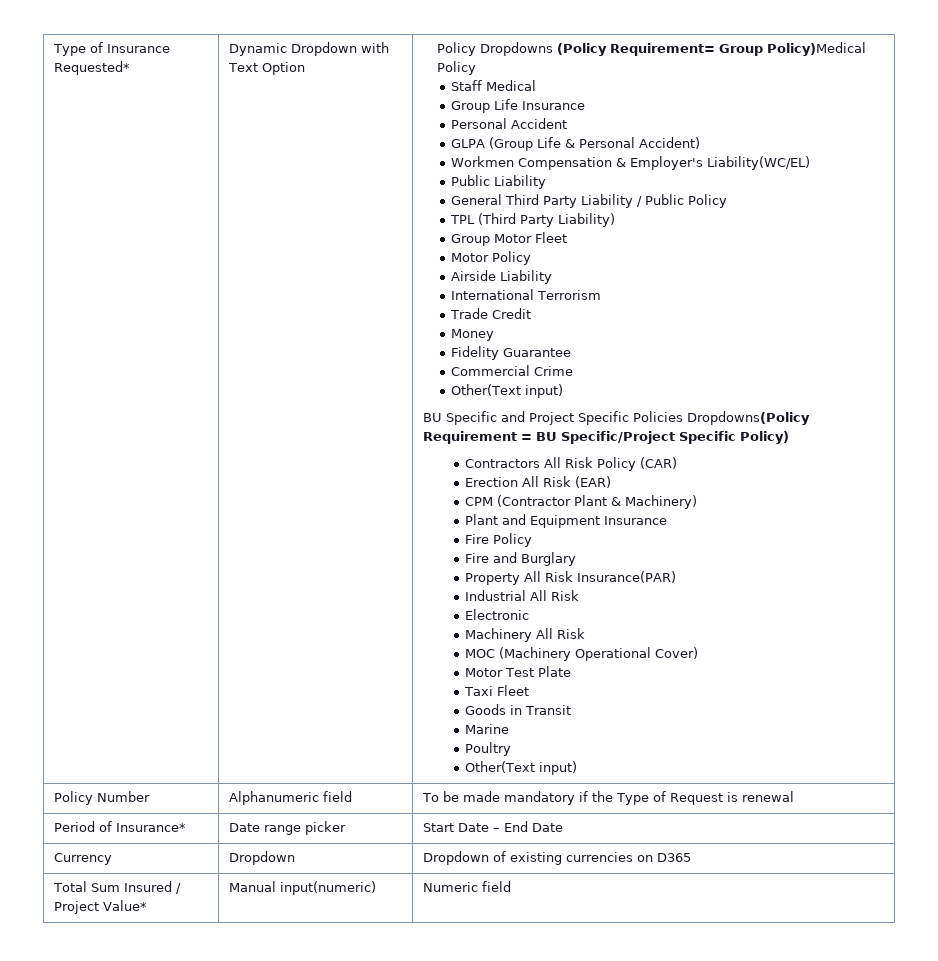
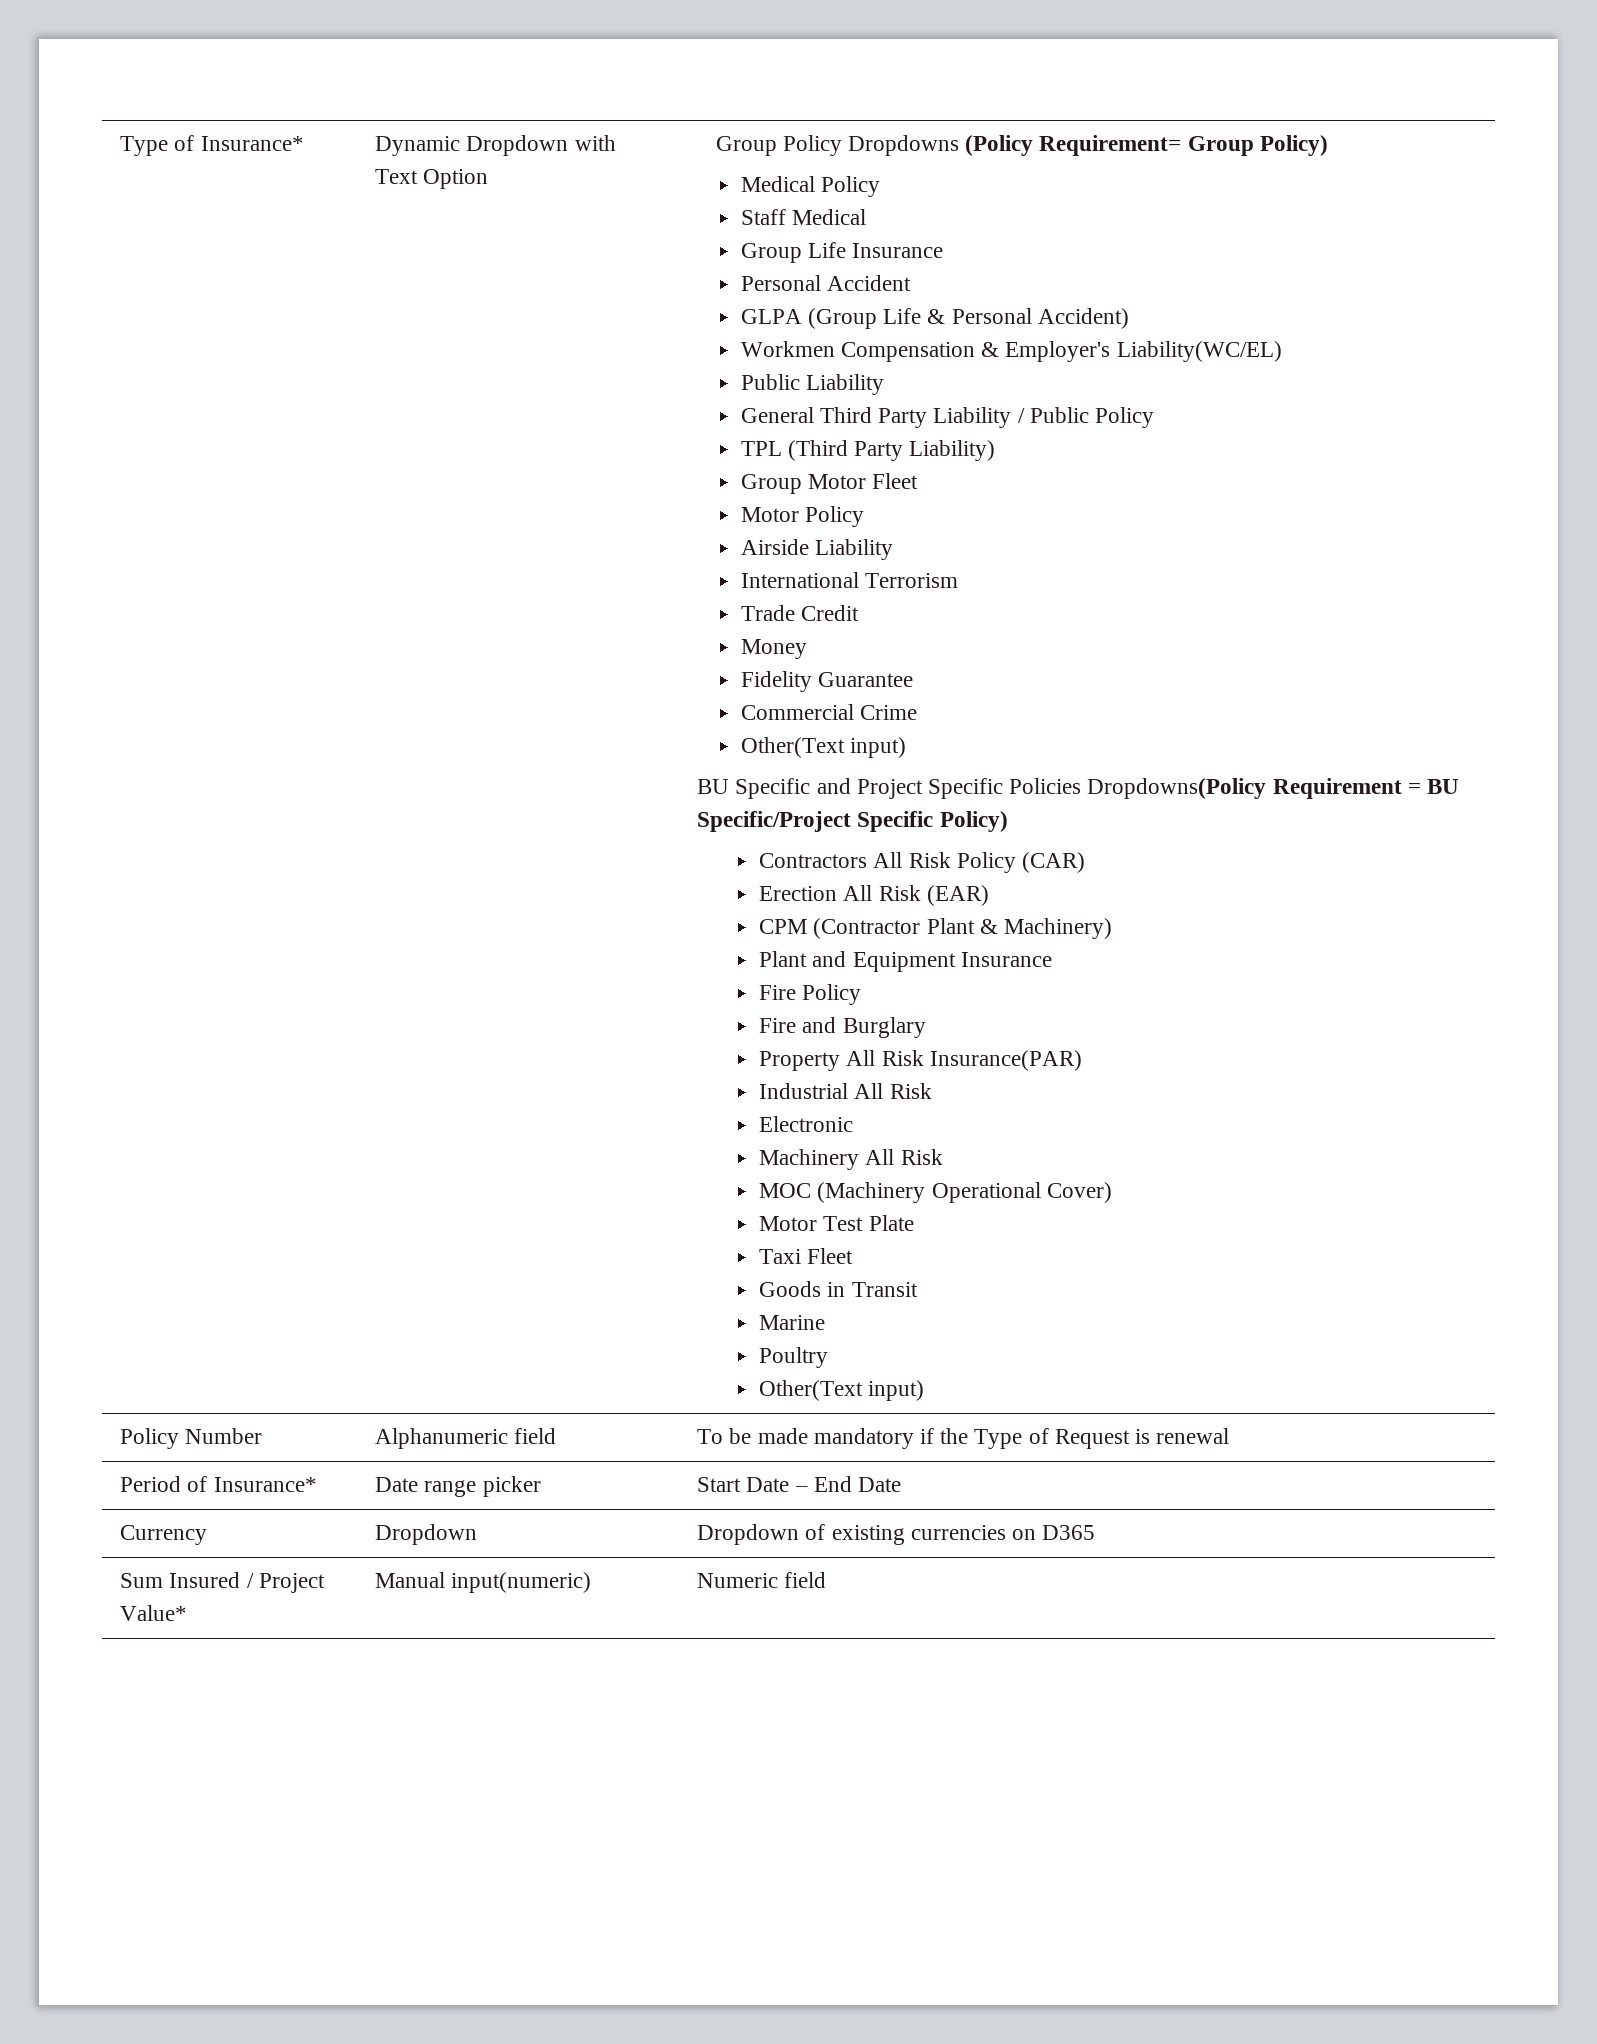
[53,42,171,56] [54,61,131,75] Type of Insurance Requested* -> [120,135,304,156] Type of Insurance*
(306, 68) none -> [715,136,777,156] Group
[767,42,867,56] Policy)Medical -> [1259,135,1328,156] [740,176,815,192] Policy) // Medical
[53,881,88,892] Total -> (1096, 1532) none

